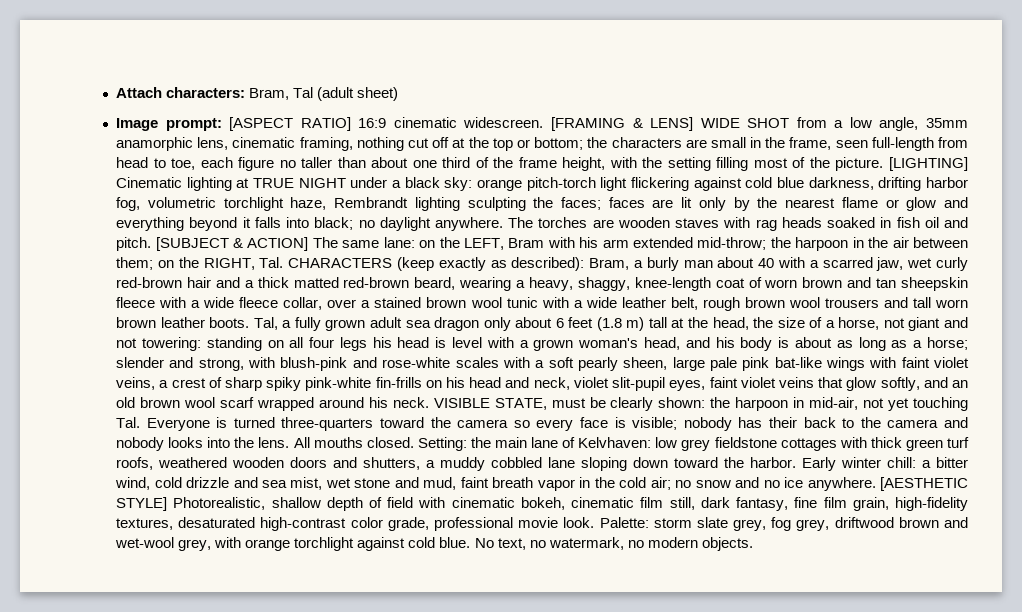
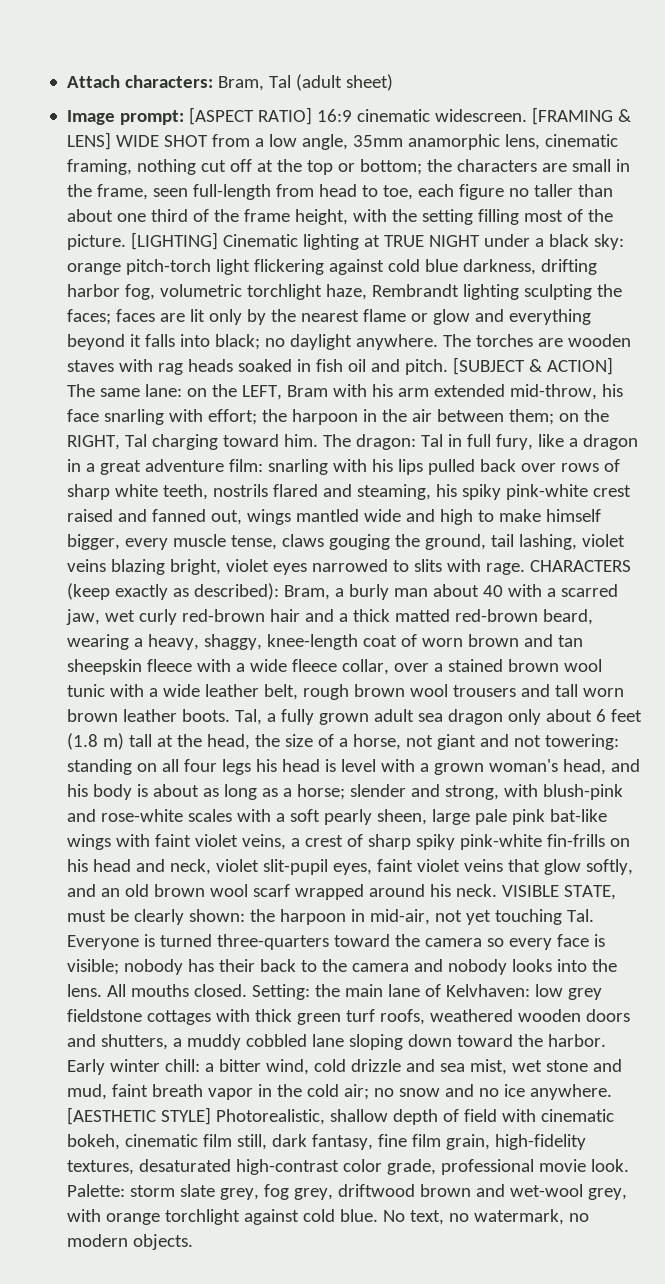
[697,237,767,250] mid-throw; -> [509,384,623,400] [66,409,257,425] mid-throw, his face snarling with effort;
[259,257,284,268] Tal. -> [124,434,638,450] [66,459,620,475] [66,484,631,500] [66,509,601,525] [66,534,625,550] [66,559,525,575] Tal charging toward him. The dragon: Tal in full fury, like a dragon in a great adventure film: snarling with his lips pulled back over rows of sharp white teeth, nostrils flared and steaming, his spiky pink-white crest raised and fanned out, wings mantled wide and high to make himself bigger, every muscle tense, claws gouging the ground, tail lashing, violet veins blazing bright, violet eyes narrowed to slits with rage.

